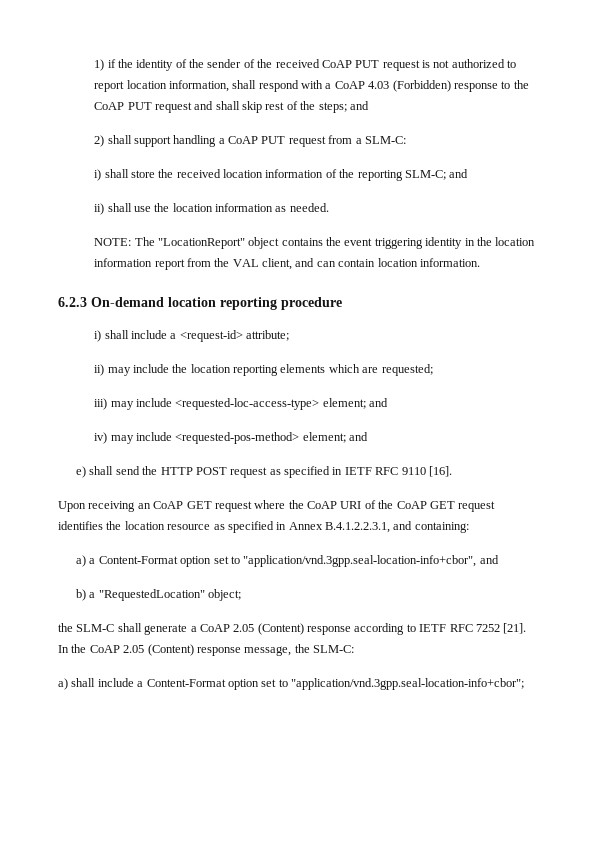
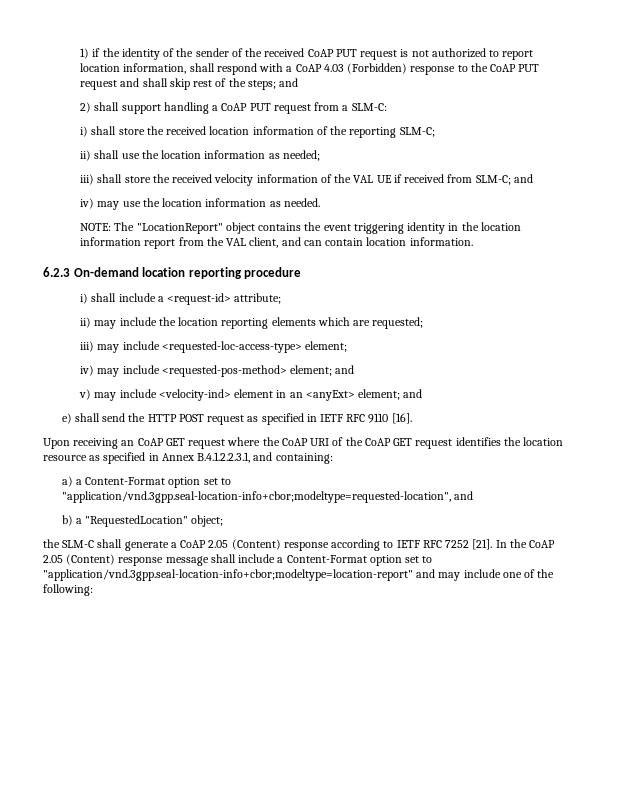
[449,169,469,178] and -> (435, 132) none
(287, 209) none -> [282,150,320,161] [80,174,533,186] [80,198,281,210] needed; // iii) shall store the received velocity information of the VAL UE if received from SLM-C; and // iv) may use the location information as
[369,398,389,407] and -> (348, 346) none
(369, 436) none -> [79,389,423,401] // v) may include <velocity-ind> element in an <anyExt> element; and
[243,555,477,567] "application/vnd.3gpp.seal-location-info+cbor", -> [61,491,451,503] "application/vnd.3gpp.seal-location-info+cbor;modeltype=requested-location",
[244,644,354,656] [58,678,68,690] message, the SLM-C: // a) -> [165,556,209,566] message
[291,678,524,690] "application/vnd.3gpp.seal-location-info+cbor"; -> [43,569,555,581] [43,584,93,596] "application/vnd.3gpp.seal-location-info+cbor;modeltype=location-report" and may include one of the following:

